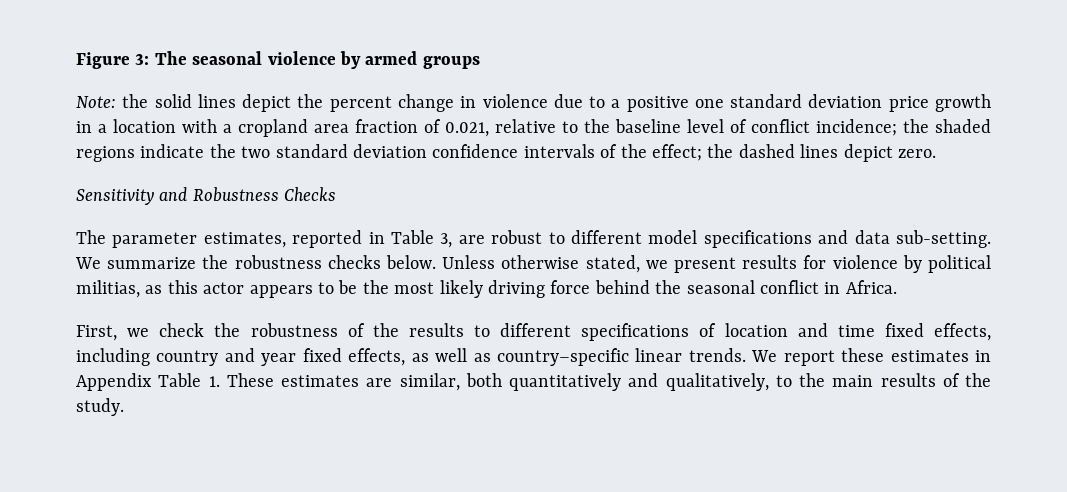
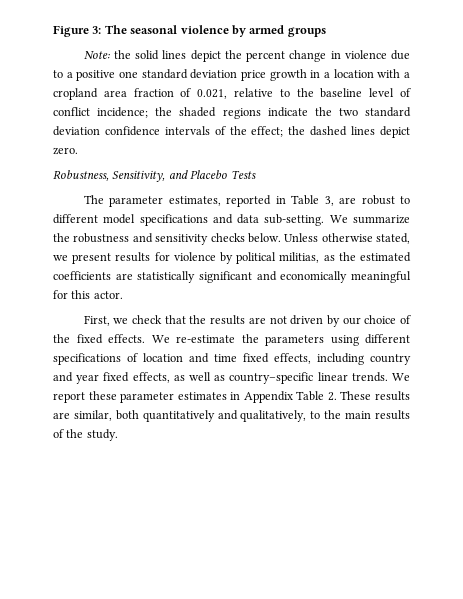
[76,187,337,205] Sensitivity and Robustness Checks -> [53,170,256,182] Robustness, Sensitivity, and Placebo Tests
(322, 262) none -> [132,233,209,245] and sensitivity
[167,280,897,298] [76,323,490,341] this actor appears to be the most likely driving force behind the seasonal conflict in Africa. // First, we check the robustness of the results to -> [338,252,411,262] [53,271,411,283] [53,290,123,299] [83,315,411,327] [53,334,359,346] the estimated coefficients are statistically significant and economically meaningful for this actor. // First, we check that the results are not driven by our choice of the fixed effects. We re-estimate the parameters using
(885, 355) none -> [120,392,175,403] parameter
[208,373,359,387] 1. These estimates -> [327,391,410,401] 2. These results

